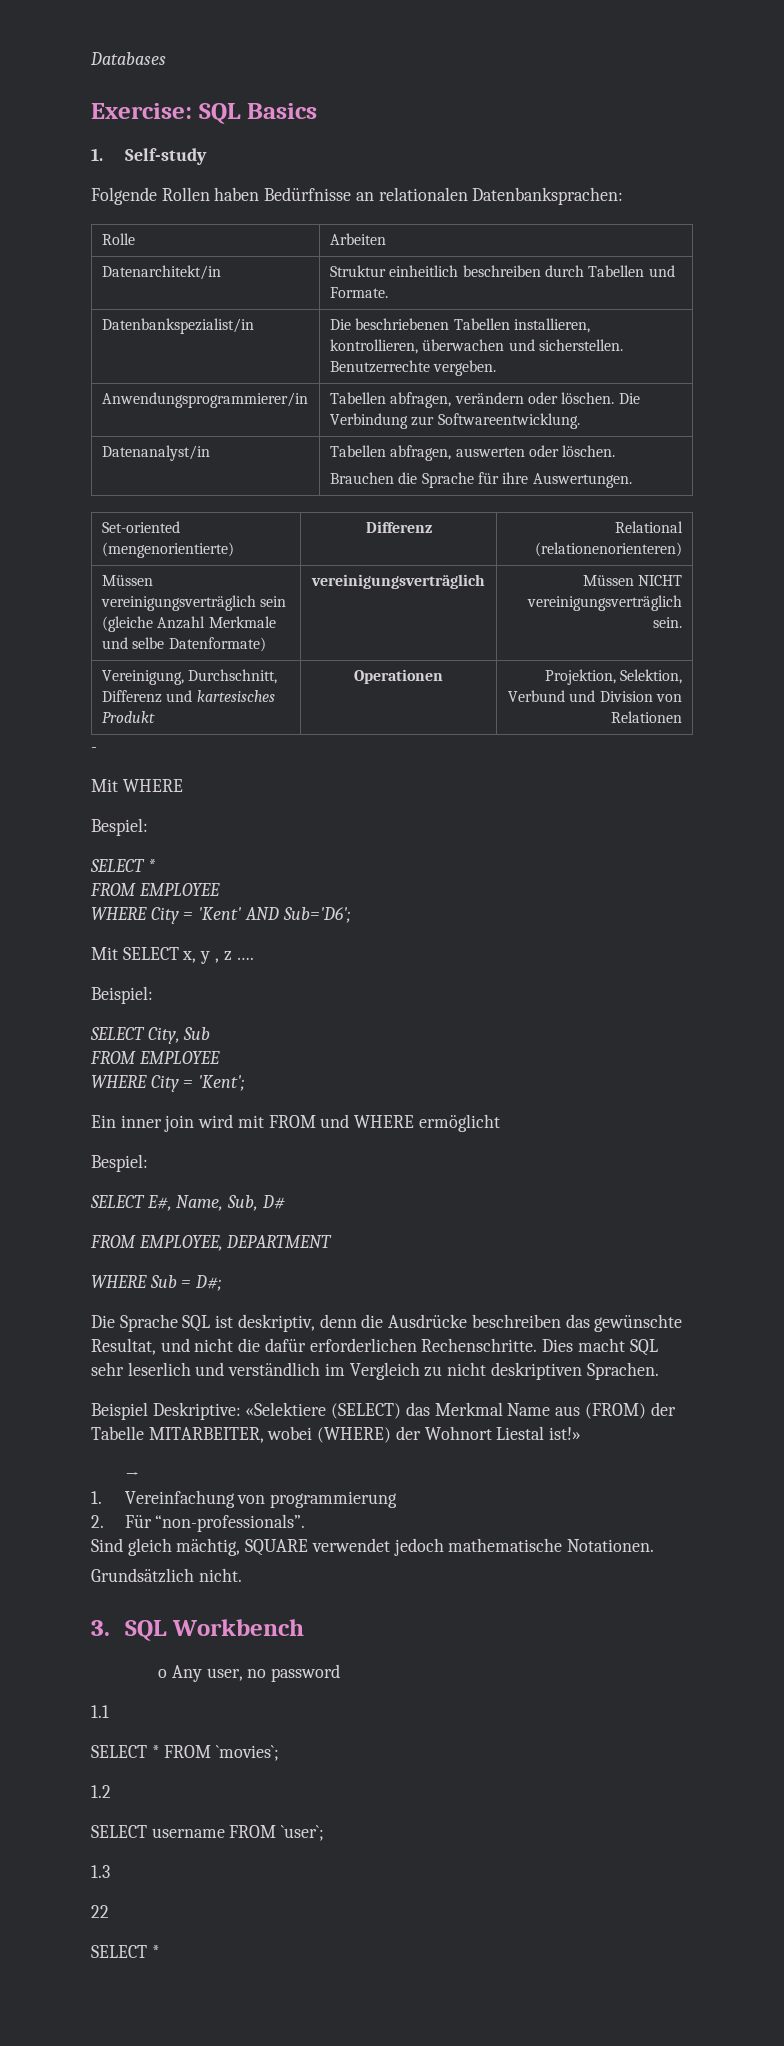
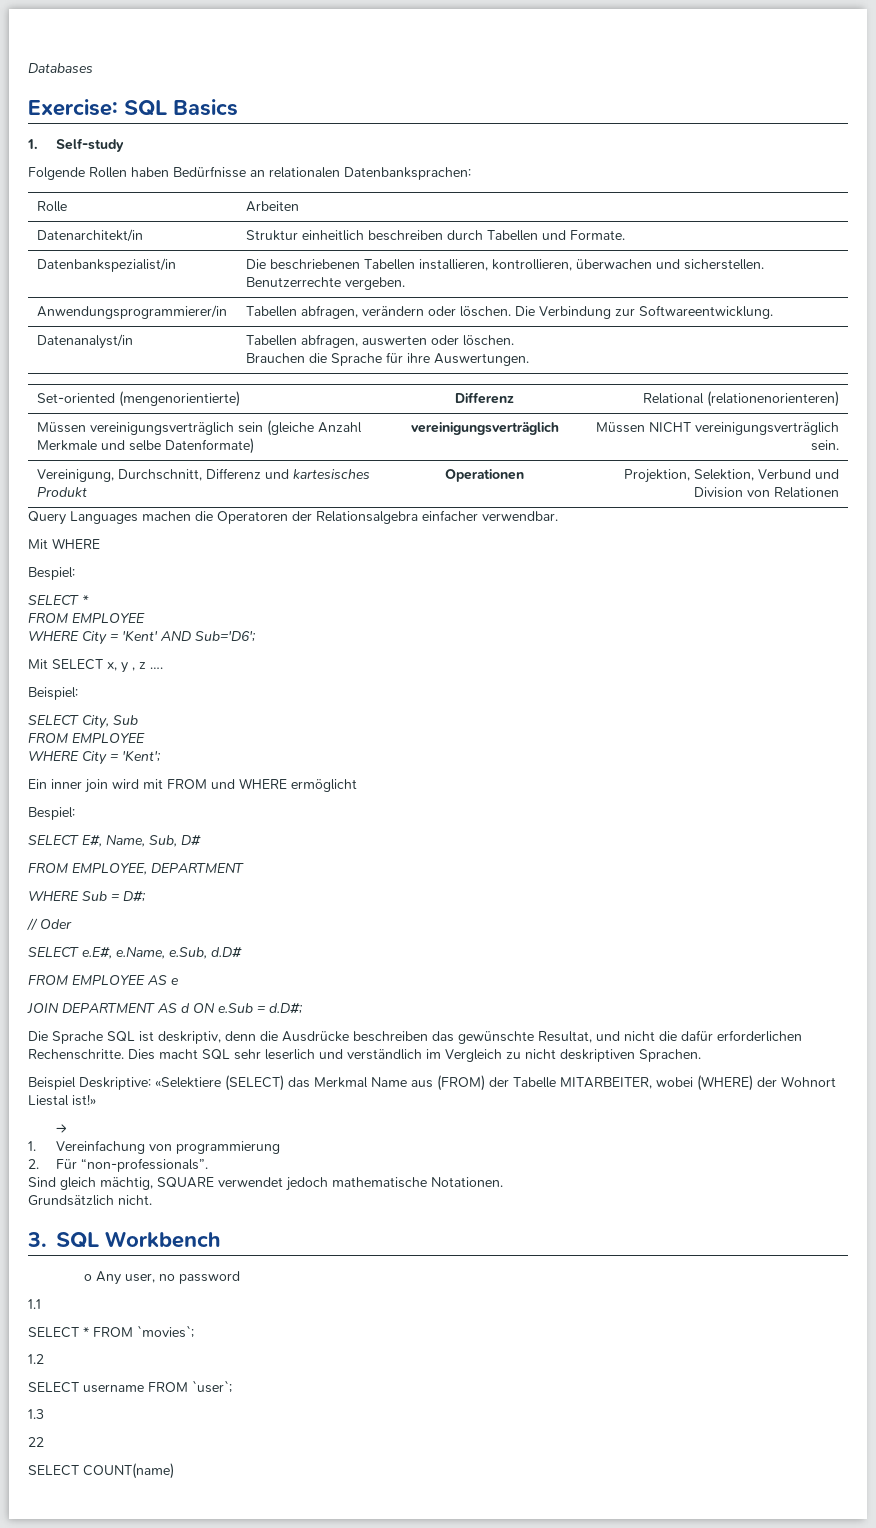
[91,747,97,752] - -> [28,510,558,525] Query Languages machen die Operatoren der Relationsalgebra einfacher verwendbar.
(223, 1283) none -> [27,918,72,931] [28,946,242,959] [28,975,179,985] [27,1002,303,1014] // // Oder // SELECT e.E#, e.Name, e.Sub, d.D# // FROM EMPLOYEE AS e // JOIN DEPARTMENT AS d ON e.Sub = d.D#;
[151,1945,160,1958] * -> [83,1463,174,1479] COUNT(name)

